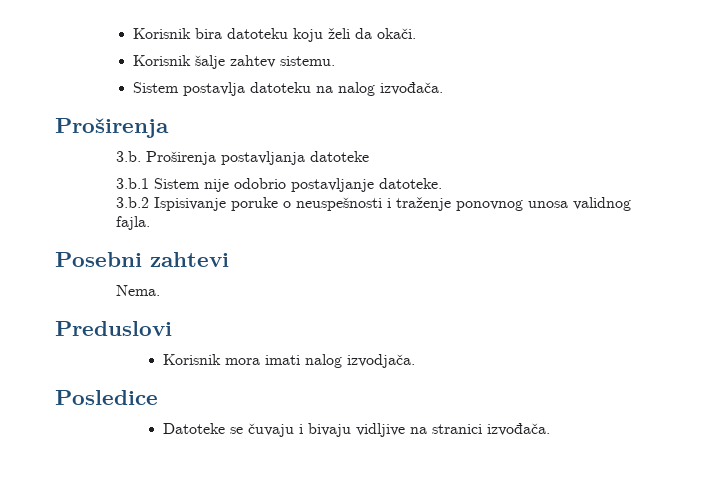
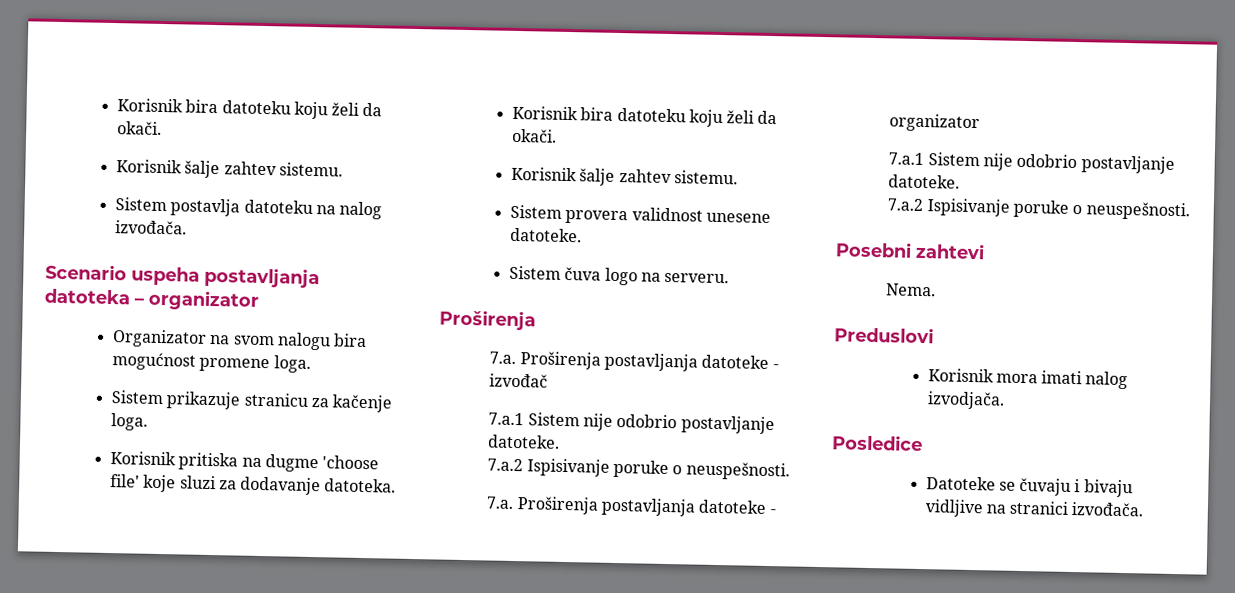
(444, 88) none -> [45,263,320,289] [44,288,260,311] [111,329,368,351] [111,352,311,373] [110,390,394,413] [110,413,148,431] [109,451,380,473] [109,474,397,496] [511,105,778,128] [511,128,557,143] [510,166,738,186] [509,204,771,225] [509,227,582,243] [508,265,730,286] // Scenario uspeha postavljanja datoteka – organizator // Organizator na svom nalogu bira mogućnost promene loga. // Sistem prikazuje stranicu za kačenje loga. // Korisnik pritiska na dugme 'choose file' koje sluzi za dodavanje datoteka. // Korisnik bira datoteku koju želi da okači. // Korisnik šalje zahtev sistemu. // Sistem provera validnost unesene datoteke. // Sistem čuva logo na serveru.
[115,151,369,165] [115,178,442,192] [115,197,631,211] [115,216,150,230] 3.b. Proširenja postavljanja datoteke // 3.b.1 Sistem nije odobrio postavljanje datoteke. // 3.b.2 Ispisivanje poruke o neuspešnosti i traženje ponovnog unosa validnog fajla. -> [489,351,779,372] [489,373,549,388] [488,412,775,435] [487,434,561,449] [487,458,790,481] [486,496,776,517] [889,113,981,133] [888,152,1175,174] [888,174,961,189] [887,198,1190,221] 7.a. Proširenja postavljanja datoteke - izvođač // 7.a.1 Sistem nije odobrio postavljanje datoteke. // 7.a.2 Ispisivanje poruke o neuspešnosti. // 7.a. Proširenja postavljanja datoteke - organizator // 7.a.1 Sistem nije odobrio postavljanje datoteke. // 7.a.2 Ispisivanje poruke o neuspešnosti.

